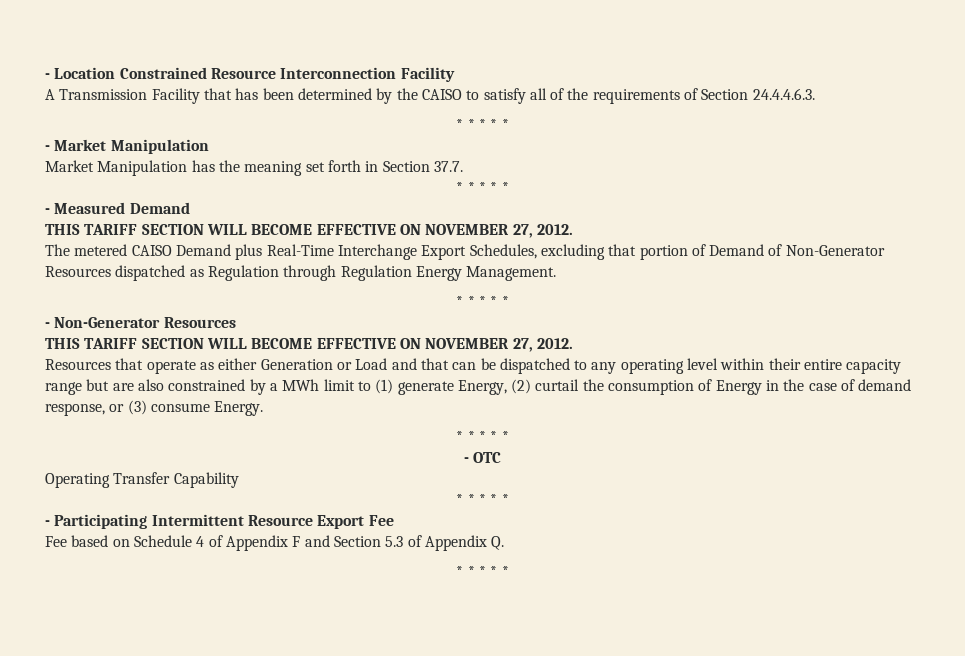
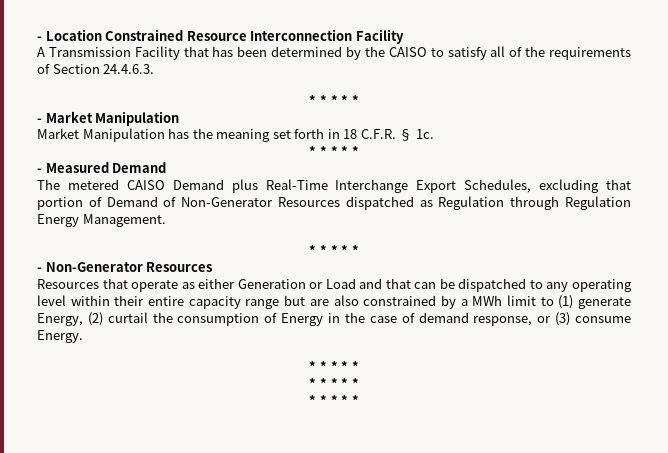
[752,88,815,100] 24.4.4.6.3. -> [103,64,155,74] 24.4.6.3.
[382,161,463,172] Section 37.7. -> [343,129,434,141] 18 C.F.R. § 1c.
[45,224,573,238] // THIS TARIFF SECTION WILL BECOME EFFECTIVE ON NOVEMBER 27, 2012. -> (167, 167) none
[45,338,573,352] // THIS TARIFF SECTION WILL BECOME EFFECTIVE ON NOVEMBER 27, 2012. -> (213, 267) none
[463,452,502,463] [45,472,239,488] [456,494,509,505] [45,514,394,529] [45,535,505,551] [456,566,509,577] - OTC // Operating Transfer Capability // * * * * * // - Participating Intermittent Resource Export Fee // Fee based on Schedule 4 of Appendix F and Section 5.3 of Appendix Q. // * * * * * -> [309,377,359,388] [309,394,359,405] * * * * * // * * * * *

